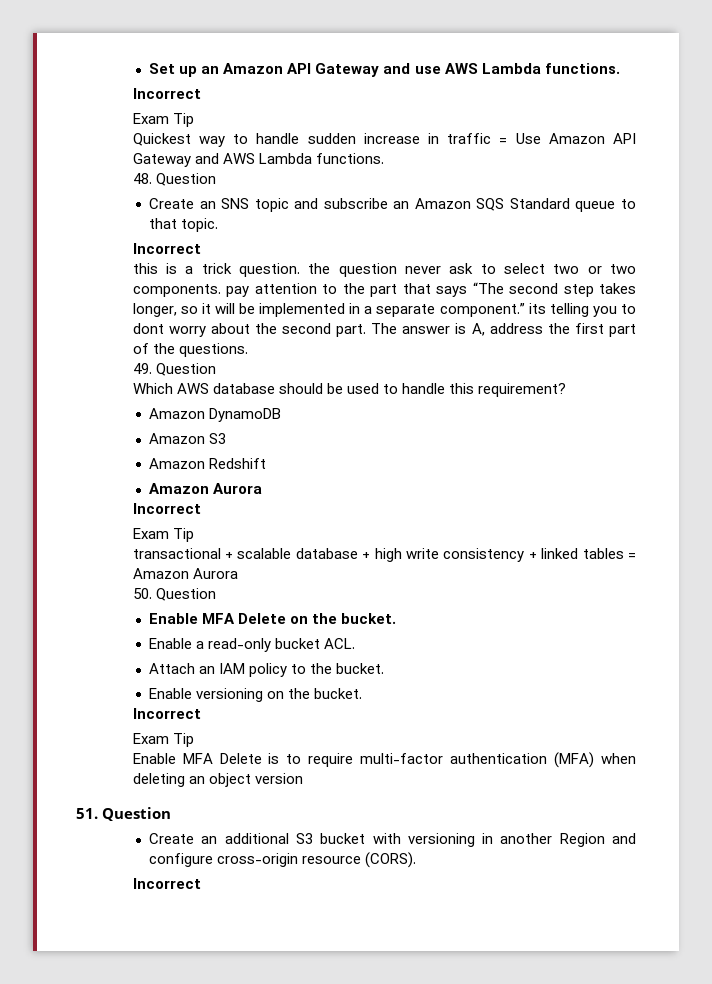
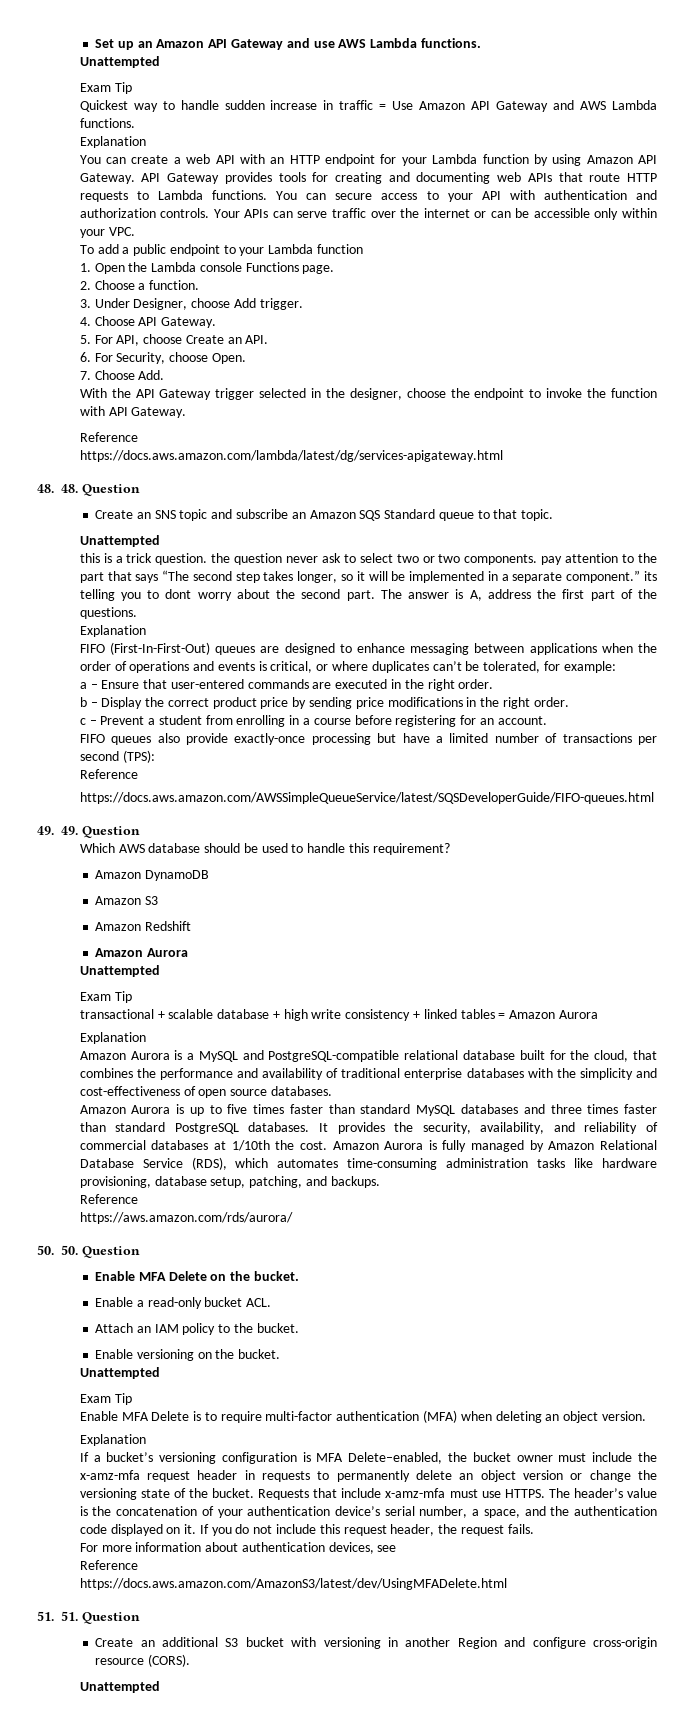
[132,88,201,99] Incorrect -> [79,56,160,68] Unattempted
(384, 158) none -> [79,136,146,148] [79,154,657,166] [79,172,657,184] [79,190,657,202] [79,208,657,220] [79,227,135,238] [79,244,363,256] [79,262,335,274] [79,280,200,290] [79,298,303,310] [79,316,217,328] [79,334,269,346] [79,352,246,364] [79,370,165,380] [79,388,657,400] [79,406,187,418] [79,432,138,442] [79,450,503,462] [37,484,54,493] Explanation // You can create a web API with an HTTP endpoint for your Lambda function by using Amazon API Gateway. API Gateway provides tools for creating and documenting web APIs that route HTTP requests to Lambda functions. You can secure access to your API with authentication and authorization controls. Your APIs can serve traffic over the internet or can be accessible only within your VPC. // To add a public endpoint to your Lambda function // 1. Open the Lambda console Functions page. // 2. Choose a function. // 3. Under Designer, choose Add trigger. // 4. Choose API Gateway. // 5. For API, choose Create an API. // 6. For Security, choose Open. // 7. Choose Add. // With the API Gateway trigger selected in the designer, choose the endpoint to invoke the function with API Gateway. // Reference // https://docs.aws.amazon.com/lambda/latest/dg/services-apigateway.html // 48.
[132,243,201,254] Incorrect -> [79,535,160,547] Unattempted
(248, 350) none -> [79,625,146,637] [79,642,657,655] [79,661,616,673] [79,679,494,691] [79,697,569,709] [79,715,547,727] [79,733,657,745] [79,750,155,763] [79,769,138,779] [79,792,654,804] [37,826,54,835] Explanation // FIFO (First-In-First-Out) queues are designed to enhance messaging between applications when the order of operations and events is critical, or where duplicates can’t be tolerated, for example: // a – Ensure that user-entered commands are executed in the right order. // b – Display the correct product price by sending price modifications in the right order. // c – Prevent a student from enrolling in a course before registering for an account. // FIFO queues also provide exactly-once processing but have a limited number of transactions per second (TPS): // Reference // https://docs.aws.amazon.com/AWSSimpleQueueService/latest/SQSDeveloperGuide/FIFO-queues.html // 49.
[132,503,201,514] Incorrect -> [79,965,160,977] Unattempted
(238, 573) none -> [79,1032,146,1044] [79,1050,657,1062] [79,1068,657,1080] [79,1086,332,1098] [79,1104,657,1116] [79,1122,658,1134] [79,1140,657,1152] [79,1157,657,1170] [79,1176,380,1188] [79,1194,138,1204] [79,1212,293,1224] [37,1245,54,1255] Explanation // Amazon Aurora is a MySQL and PostgreSQL-compatible relational database built for the cloud, that combines the performance and availability of traditional enterprise databases with the simplicity and cost-effectiveness of open source databases. // Amazon Aurora is up to five times faster than standard MySQL databases and three times faster than standard PostgreSQL databases. It provides the security, availability, and reliability of commercial databases at 1/10th the cost. Amazon Aurora is fully managed by Amazon Relational Database Service (RDS), which automates time-consuming administration tasks like hardware provisioning, database setup, patching, and backups. // Reference // https://aws.amazon.com/rds/aurora/ // 50.
[132,708,201,719] Incorrect -> [79,1367,160,1379] Unattempted
[254,773,303,784] version // -> [601,1411,646,1421] [79,1434,146,1446] [79,1452,657,1464] [79,1470,657,1482] [79,1488,657,1500] [79,1506,658,1518] [79,1524,534,1536] [79,1542,397,1554] [79,1560,138,1570] [79,1578,507,1590] [37,1611,54,1621] version. // Explanation // If a bucket’s versioning configuration is MFA Delete–enabled, the bucket owner must include the x-amz-mfa request header in requests to permanently delete an object version or change the versioning state of the bucket. Requests that include x-amz-mfa must use HTTPS. The header’s value is the concatenation of your authentication device’s serial number, a space, and the authentication code displayed on it. If you do not include this request header, the request fails. // For more information about authentication devices, see // Reference // https://docs.aws.amazon.com/AmazonS3/latest/dev/UsingMFADelete.html // 51.
[132,878,201,889] Incorrect -> [79,1681,160,1693] Unattempted

